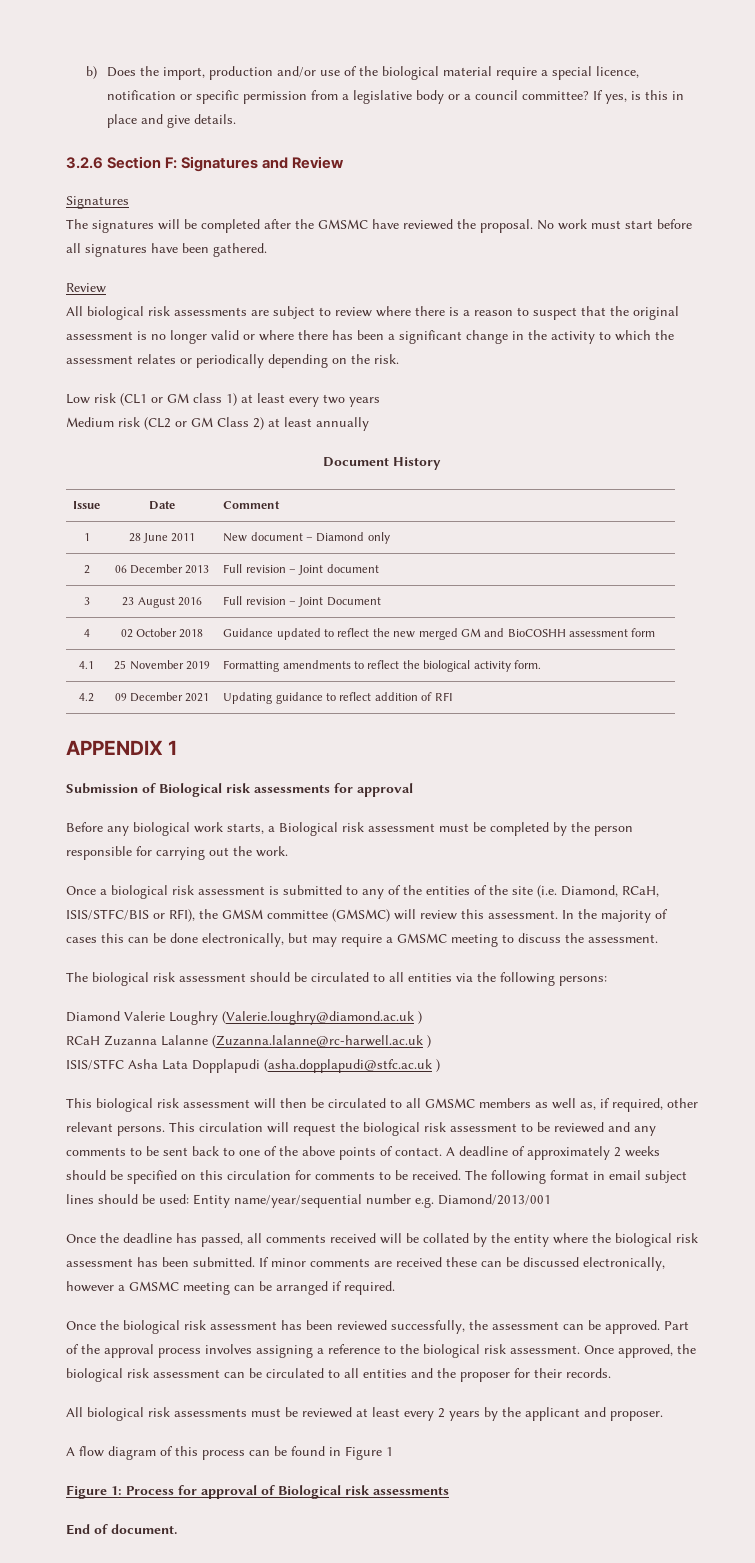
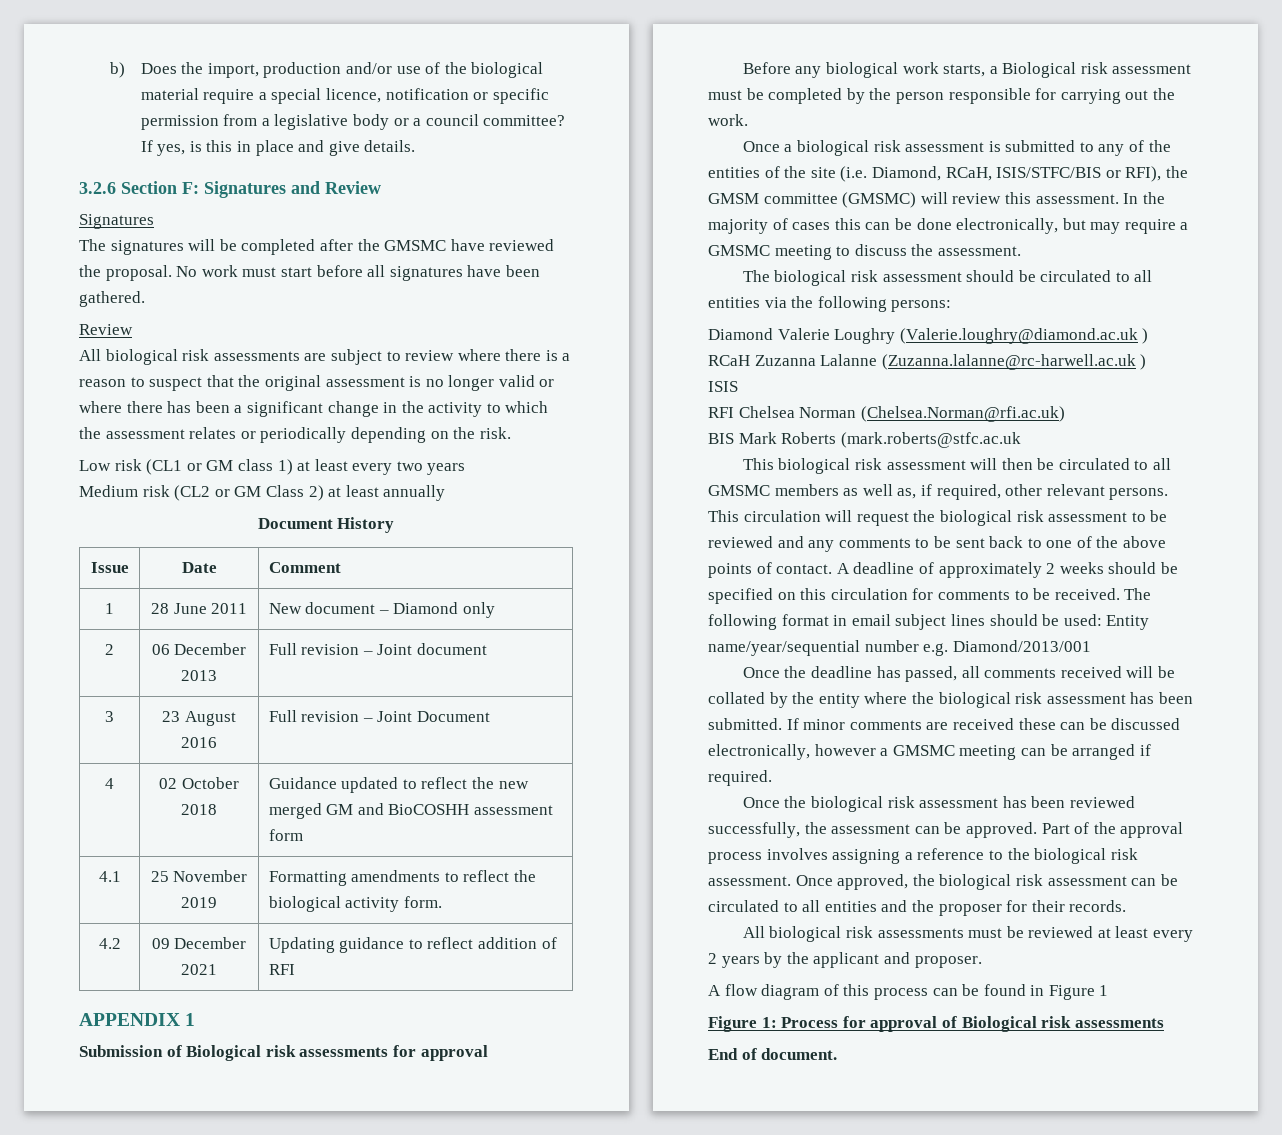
[66,1059,440,1073] ISIS/STFC Asha Lata Dopplapudi (asha.dopplapudi@stfc.ac.uk ) -> [708,381,738,392] [708,406,1065,422] [708,432,1021,448] ISIS // RFI Chelsea Norman (Chelsea.Norman@rfi.ac.uk) // BIS Mark Roberts (mark.roberts@stfc.ac.uk

